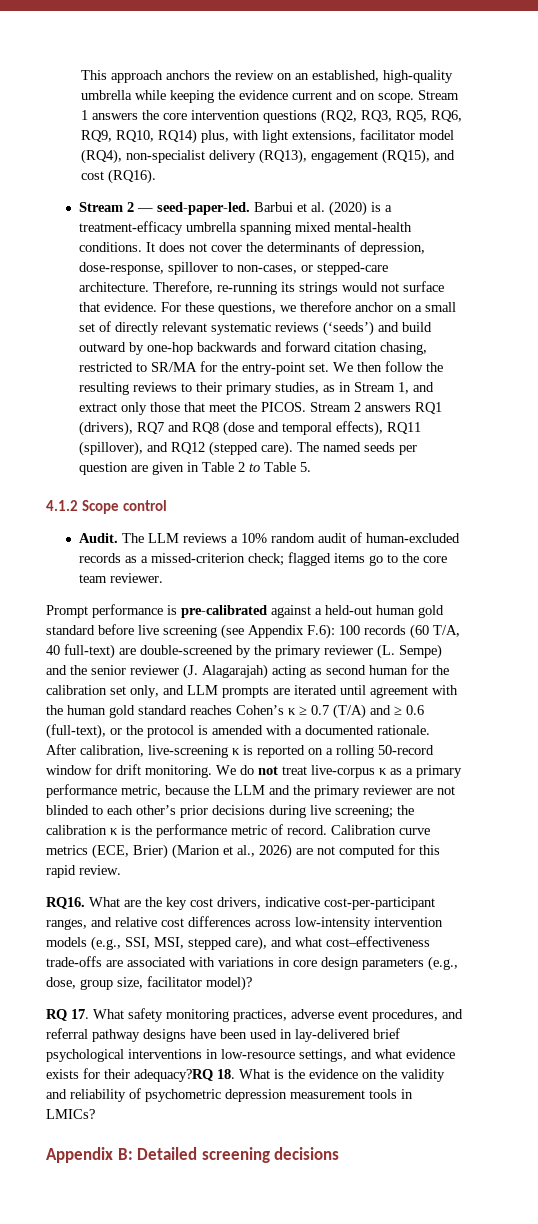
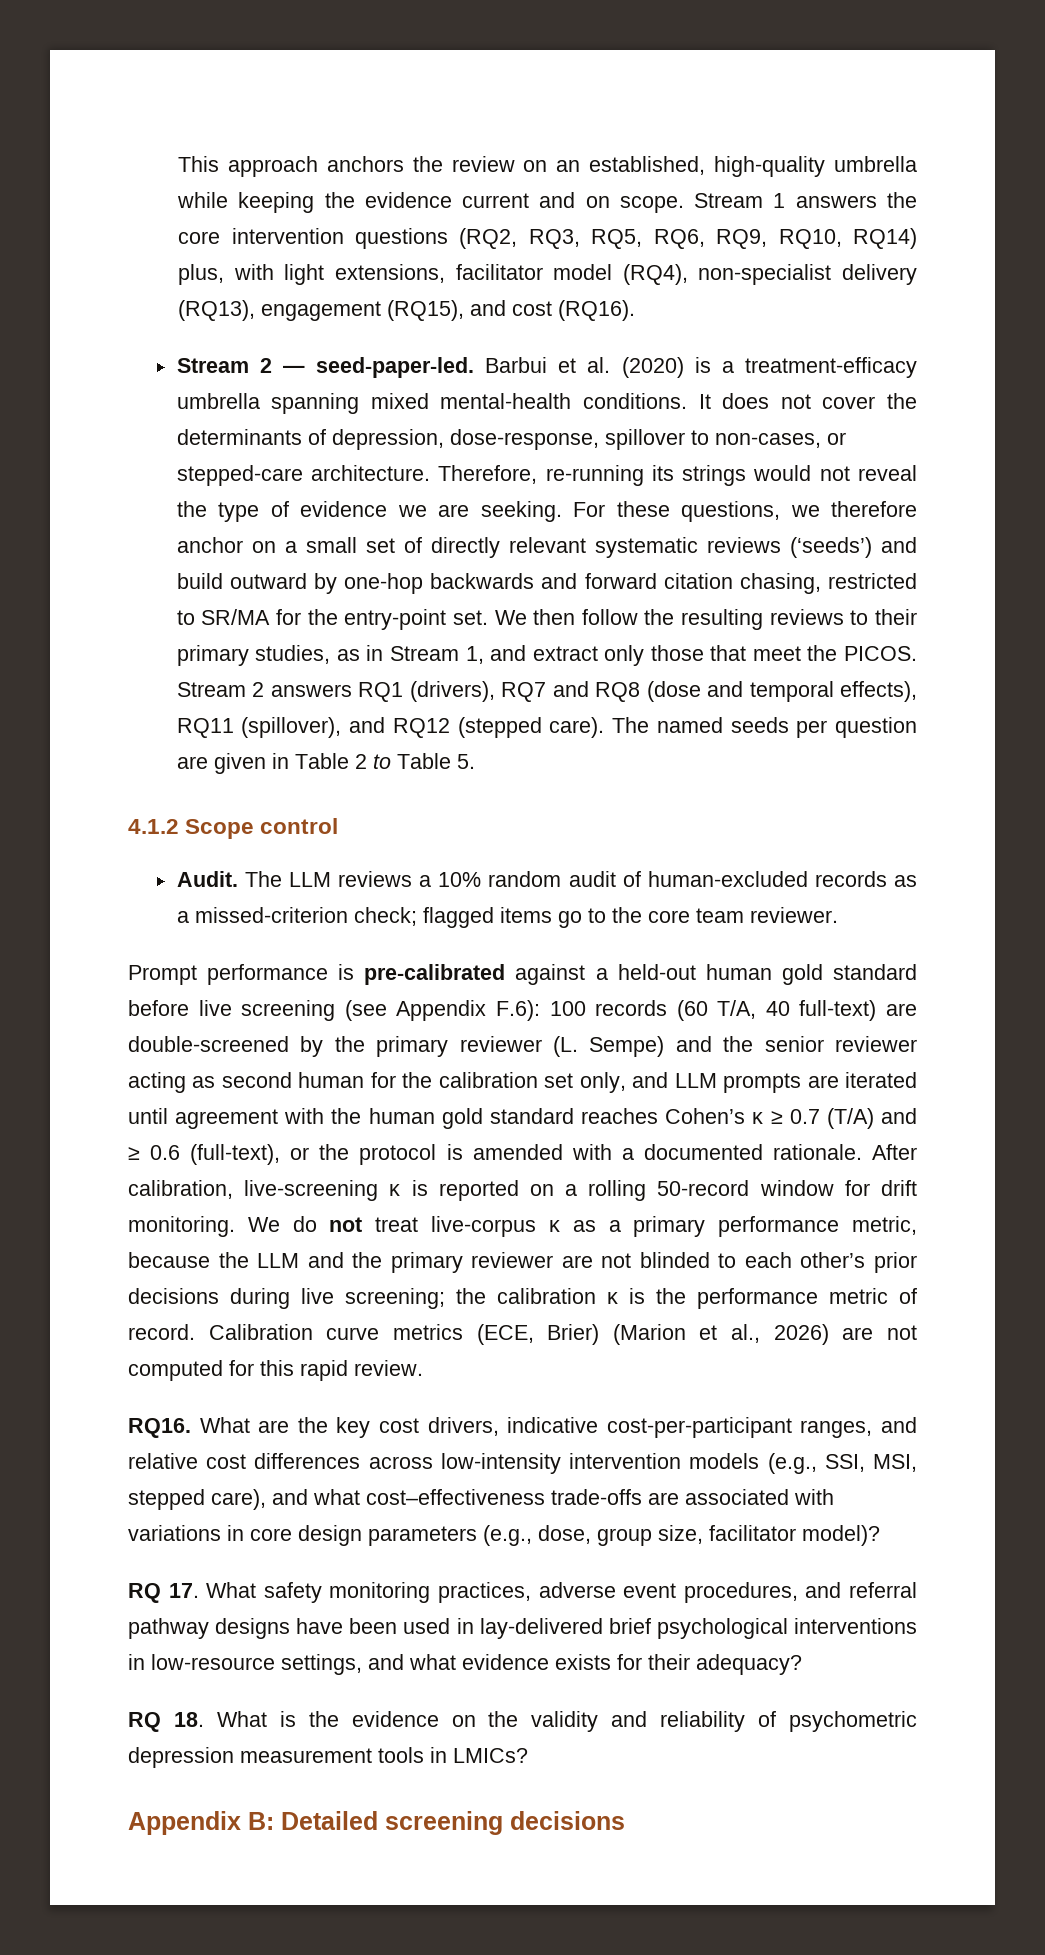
[403,281,445,292] [79,302,158,312] surface that evidence. -> [857,465,917,481] [176,501,562,522] reveal the type of evidence we are seeking.
[183,664,268,679] (J. Alagarajah) -> (917, 1044) none
[134,1069,213,1082] adequacy?RQ -> [696,1654,802,1675] [128,1712,161,1732] adequacy? // RQ

